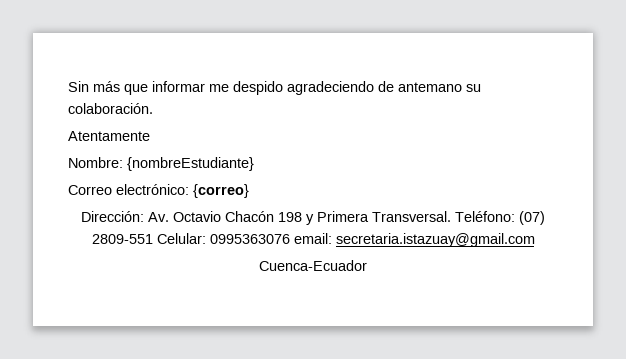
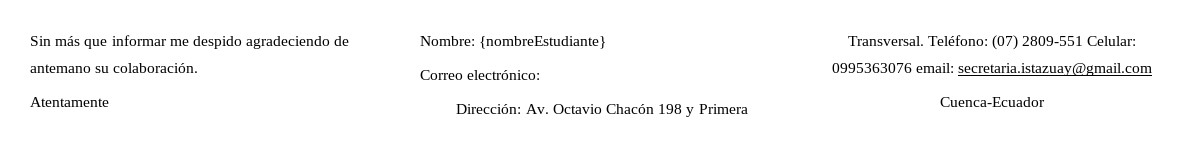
[193,184,249,198] {correo} -> (541, 75) none

